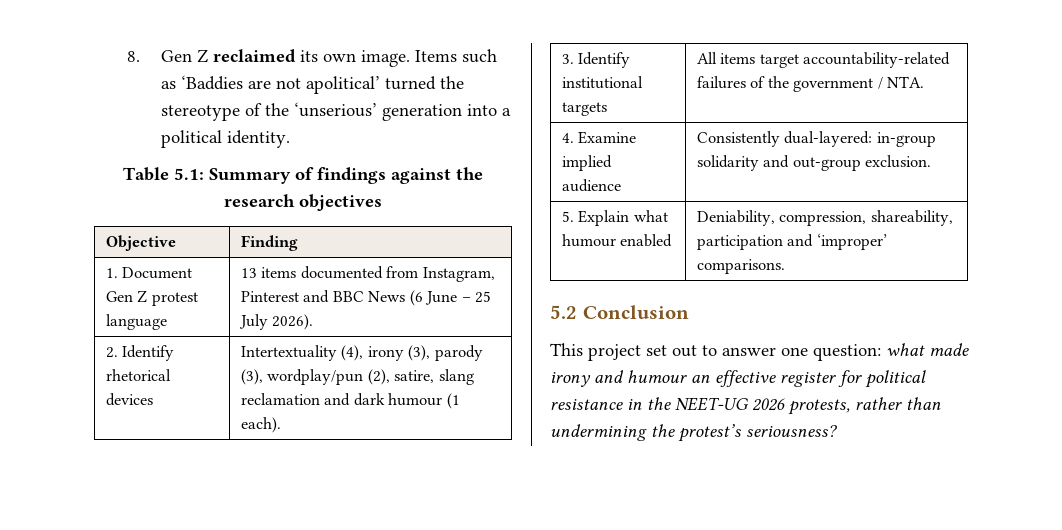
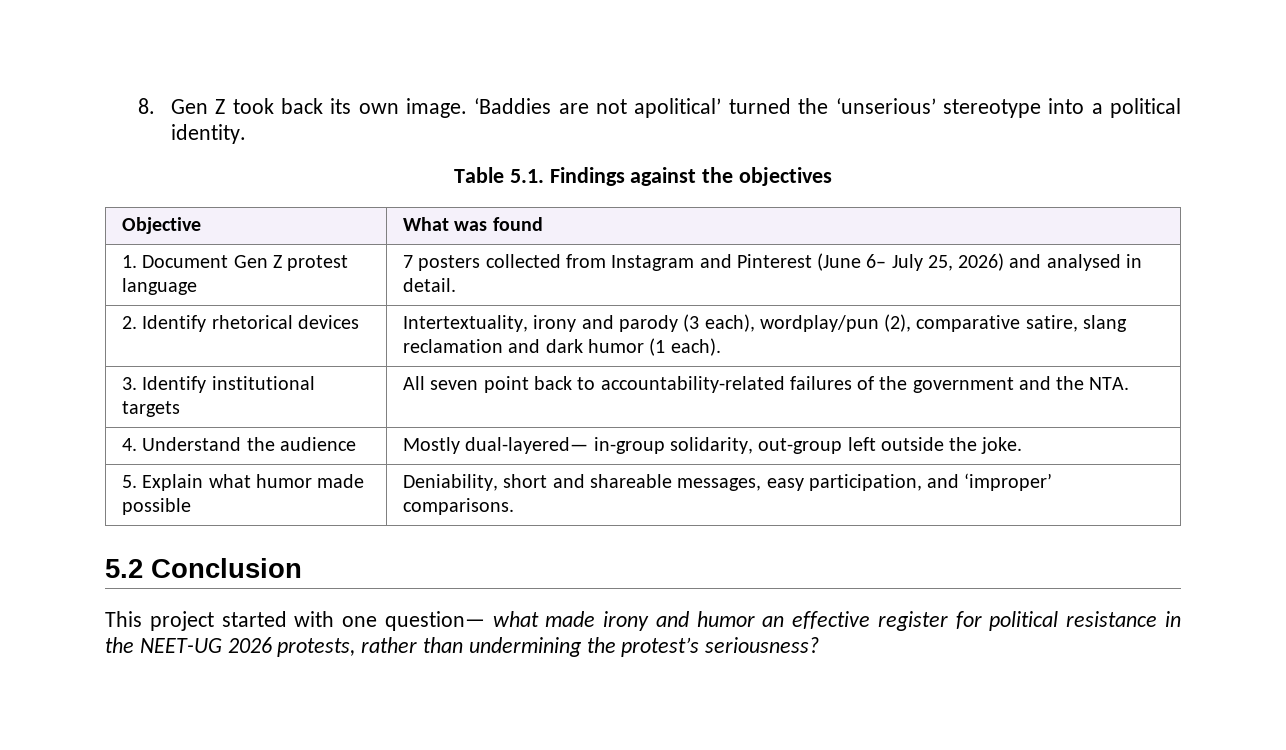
[212,49,296,63] reclaimed -> [232,98,323,114] took back
[414,49,497,63] [160,81,176,89] Items such as -> (467, 108) none
[160,102,462,121] stereotype of the ‘unserious’ generation -> [835,98,1041,118] ‘unserious’ stereotype
[174,167,386,184] 5.1: Summary of findings -> [509,167,625,186] 5.1. Findings
[224,194,295,207] research -> (734, 175) none
[240,235,298,251] Finding -> [403,217,543,231] What was found
[240,266,495,282] [240,290,491,306] [238,314,314,330] [105,345,175,361] [105,369,171,381] [105,393,153,406] [240,345,483,361] [240,369,263,385] 13 items documented from Instagram, Pinterest and BBC News (6 June – 25 July 2026). // 2. Identify rhetorical devices | Intertextuality (4), irony (3), parody (3), -> [403,253,1142,271] [403,278,457,292] [122,315,359,332] [403,314,755,332] 7 posters collected from Instagram and Pinterest (June 6– July 25, 2026) and analysed in detail. // 2. Identify rhetorical devices | Intertextuality, irony and parody (3 each),
(390, 377) none -> [916,315,1021,332] comparative
[388,393,443,406] humour -> [587,339,644,353] humor
[720,53,799,68] items target -> [430,376,596,393] seven point back to
[877,77,883,89] / -> [1018,376,1085,390] and the
[578,131,637,144] [561,155,612,171] Examine implied -> [142,437,275,451] Understand the
[696,131,936,147] [696,155,932,171] [561,210,668,226] [561,234,673,247] [696,210,953,226] [696,235,783,250] Consistently dual-layered: in-group solidarity and out-group exclusion. // 5. Explain what humour enabled | Deniability, compression, shareability, participation -> [403,437,1023,454] [122,474,365,491] [122,498,192,515] [403,474,922,491] Mostly dual-layered— in-group solidarity, out-group left outside the joke. // 5. Explain what humor made possible | Deniability, short and shareable messages, easy participation,
[646,344,881,361] set out to answer one question: -> [221,611,485,631] started with one question—
[627,370,687,383] humour -> [696,611,755,627] humor

